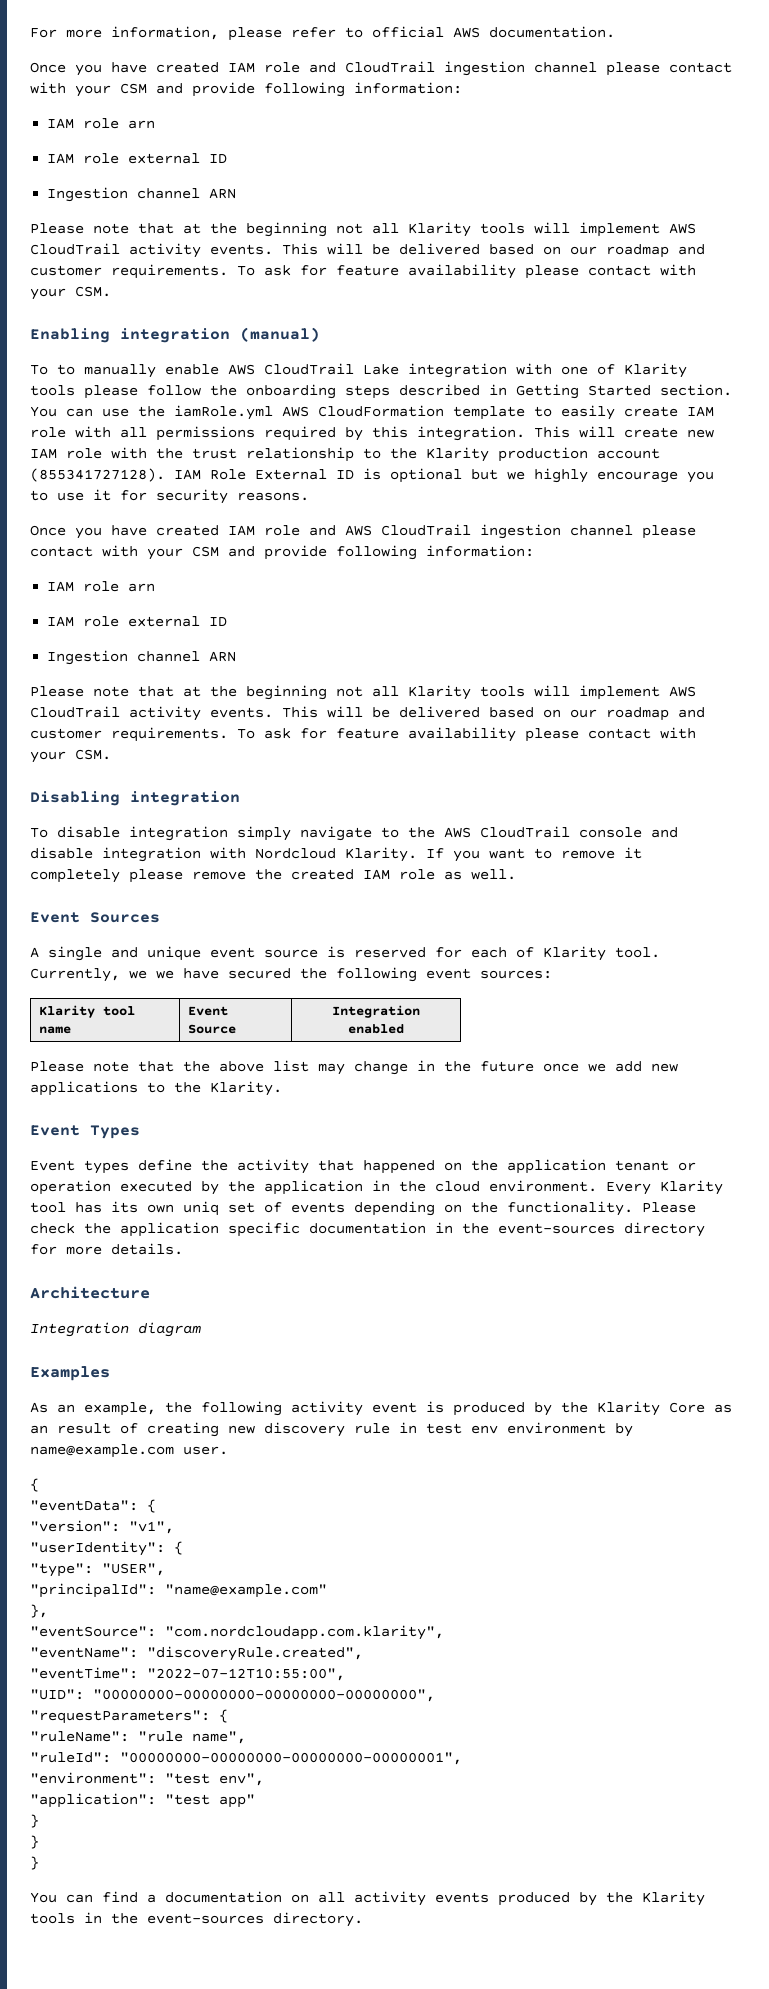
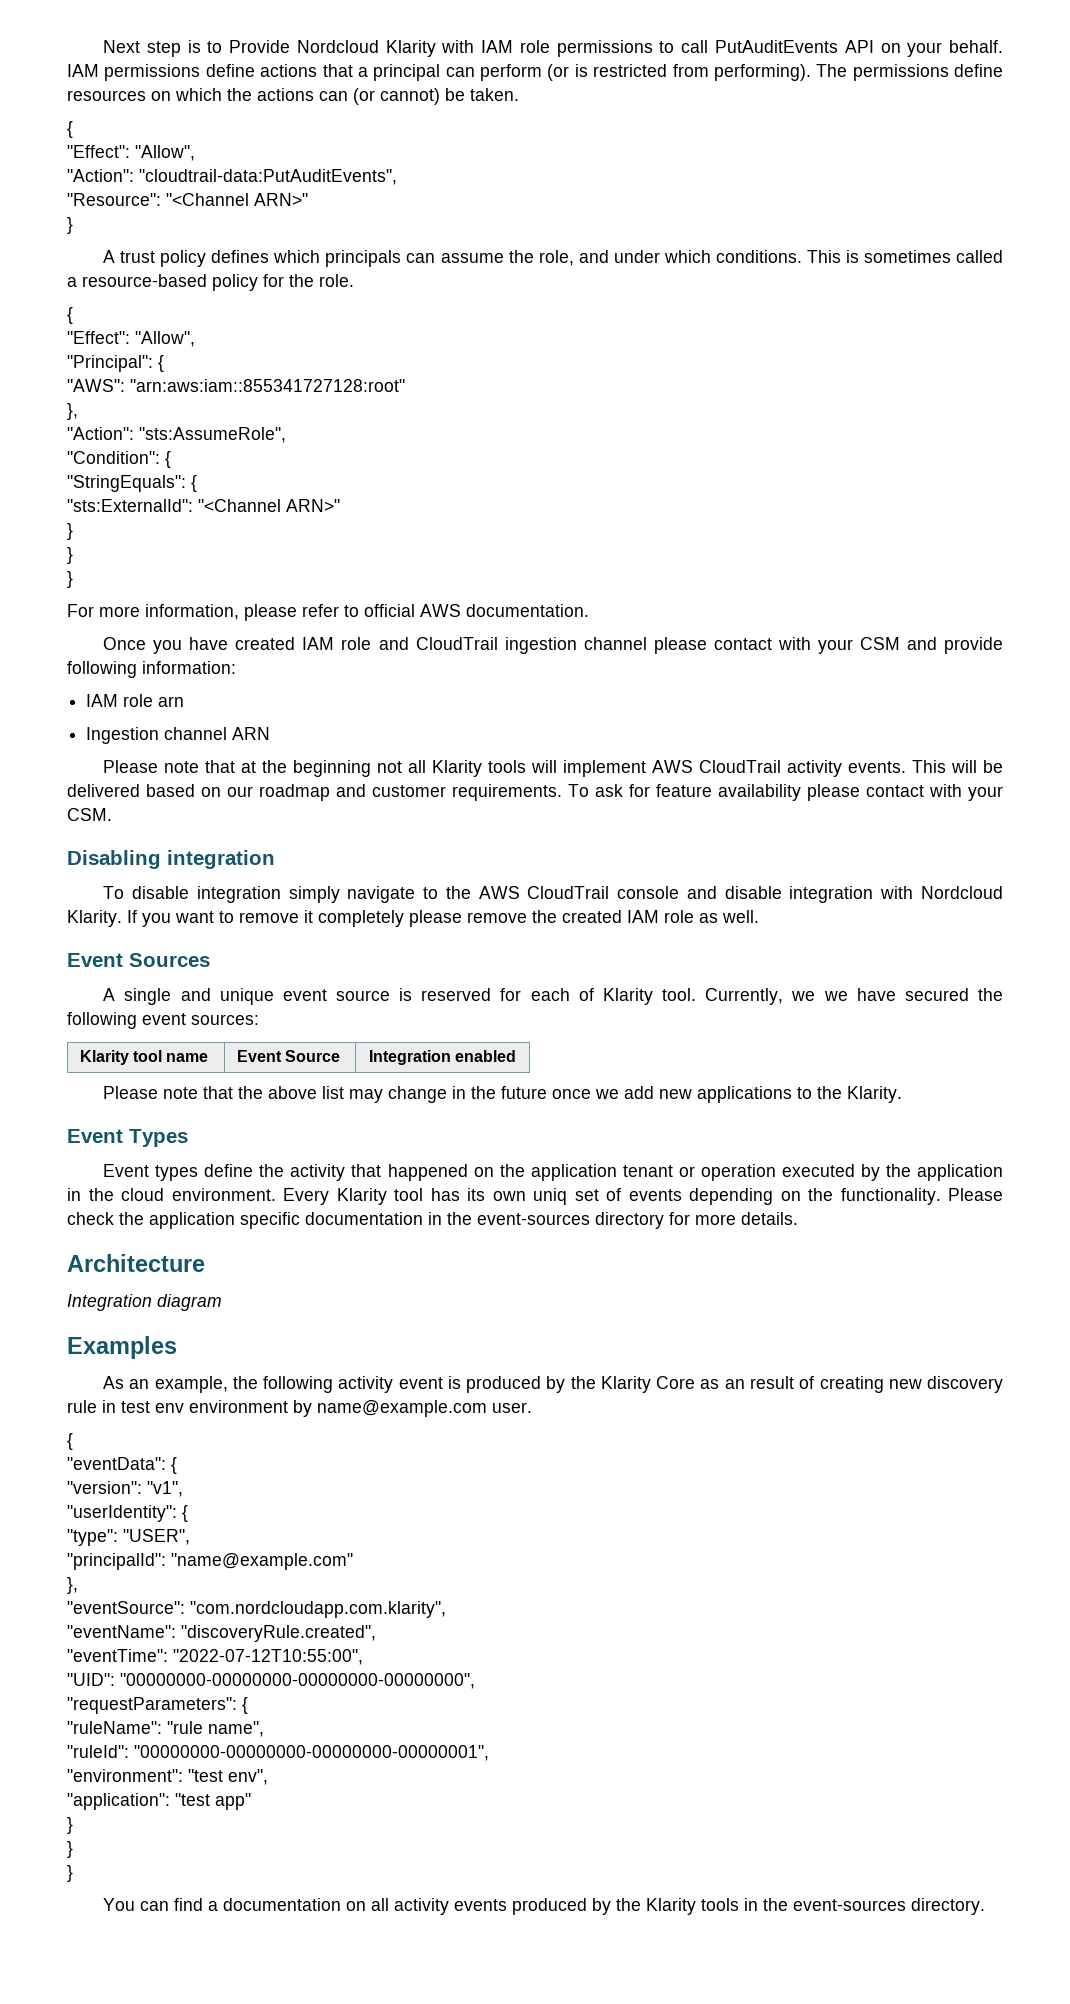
(30, 33) none -> [103,40,1003,57] [67,64,1003,81] [67,88,519,105] [67,121,73,138] [67,145,195,161] [67,169,397,185] [67,193,308,206] [67,217,73,234] [103,250,1004,267] [67,274,354,291] [67,307,73,324] [67,331,195,347] [67,355,164,372] [67,379,405,392] [67,403,78,420] [67,427,286,443] [67,451,171,468] [67,475,197,492] [67,499,340,512] [67,523,73,540] [67,547,73,564] [67,571,73,588] Next step is to Provide Nordcloud Klarity with IAM role permissions to call PutAuditEvents API on your behalf. IAM permissions define actions that a principal can perform (or is restricted from performing). The permissions define resources on which the actions can (or cannot) be taken. // { // "Effect": "Allow", // "Action": "cloudtrail-data:PutAuditEvents", // "Resource": "<Channel ARN>" // } // A trust policy defines which principals can assume the role, and under which conditions. This is sometimes called a resource-based policy for the role. // { // "Effect": "Allow", // "Principal": { // "AWS": "arn:aws:iam::855341727128:root" // }, // "Action": "sts:AssumeRole", // "Condition": { // "StringEquals": { // "sts:ExternalId": "<Channel ARN>" // } // } // } //
[47,153,228,164] [47,187,237,202] [30,222,696,237] [30,243,705,258] [30,264,696,279] [30,286,111,300] [30,327,320,343] [30,363,687,378] [30,384,732,399] [30,405,714,420] [30,426,714,441] [30,447,660,462] [30,468,714,483] [30,489,309,504] [30,524,696,539] [30,545,534,560] [47,581,156,592] [47,616,228,627] // IAM role external ID // Ingestion channel ARN // Please note that at the beginning not all Klarity tools will implement AWS CloudTrail activity events. This will be delivered based on our roadmap and customer requirements. To ask for feature availability please contact with your CSM. // Enabling integration (manual) // To to manually enable AWS CloudTrail Lake integration with one of Klarity tools please follow the onboarding steps described in Getting Started section. You can use the iamRole.yml AWS CloudFormation template to easily create IAM role with all permissions required by this integration. This will create new IAM role with the trust relationship to the Klarity production account (855341727128). IAM Role External ID is optional but we highly encourage you to use it for security reasons. // Once you have created IAM role and AWS CloudTrail ingestion channel please contact with your CSM and provide following information: // IAM role arn // IAM role external ID -> (185, 701) none

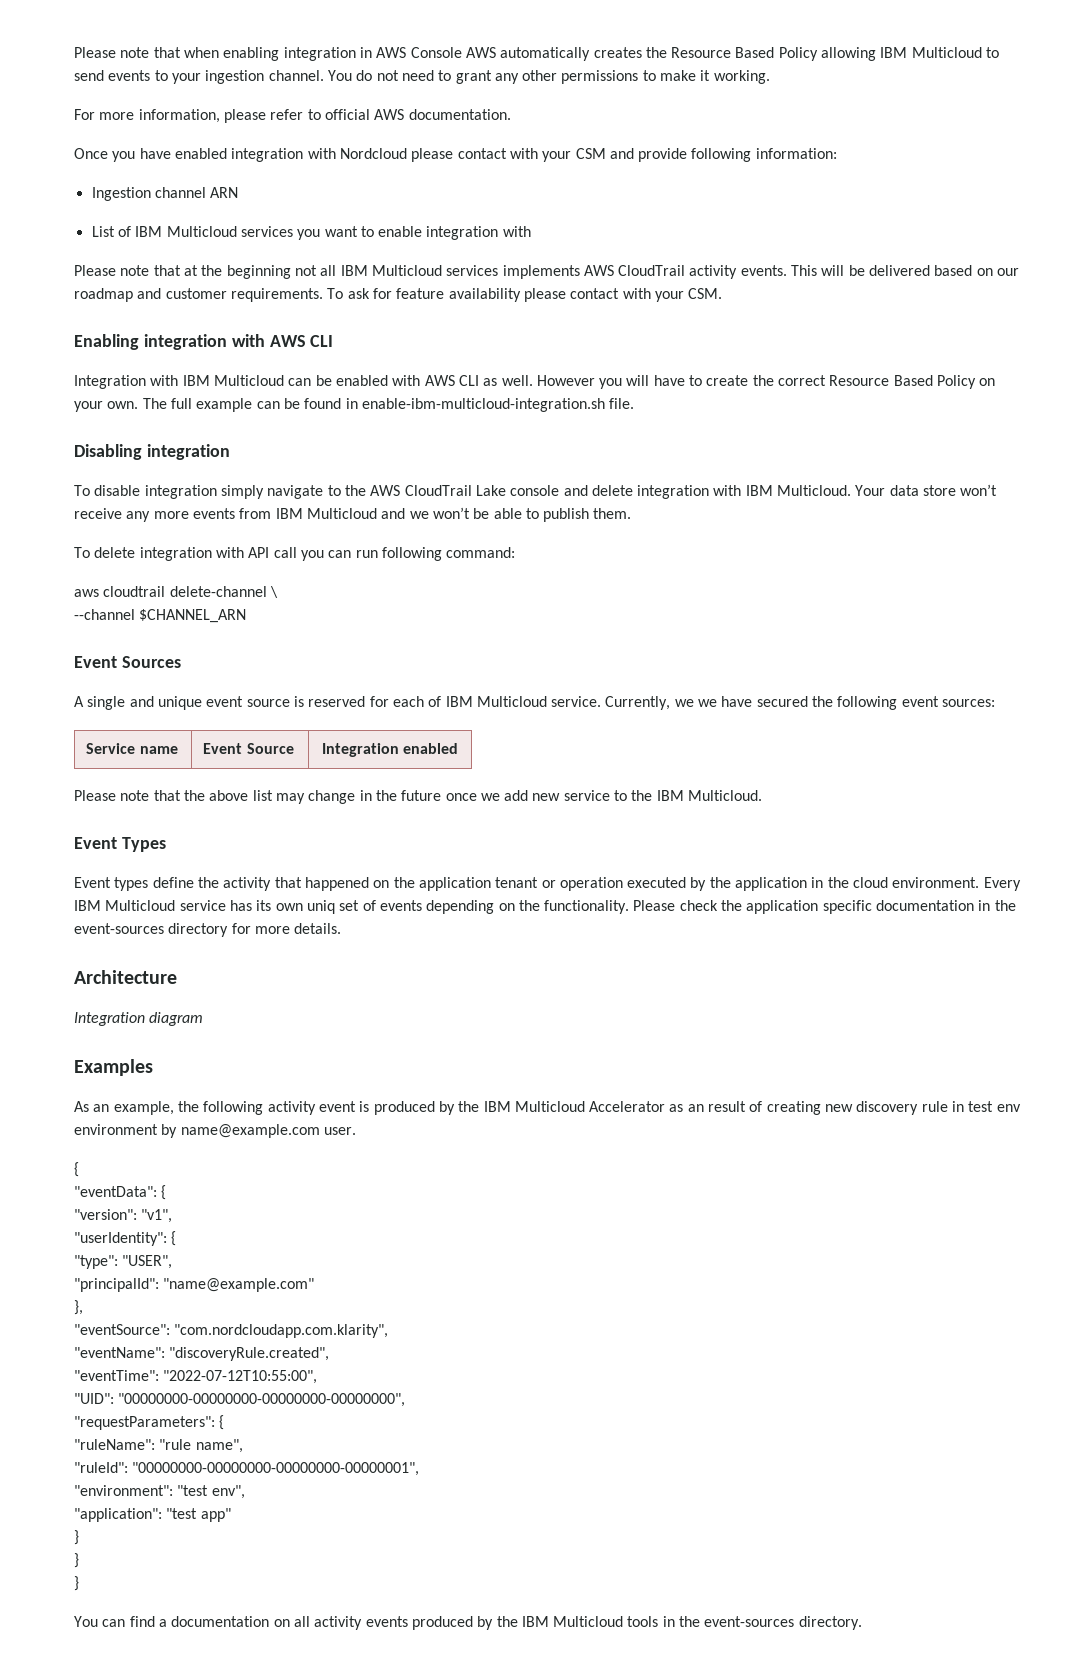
[103,40,1003,57] [67,64,1003,81] [67,88,519,105] [67,121,73,138] [67,145,195,161] [67,169,397,185] [67,193,308,206] [67,217,73,234] [103,250,1004,267] [67,274,354,291] [67,307,73,324] [67,331,195,347] [67,355,164,372] [67,379,405,392] [67,403,78,420] [67,427,286,443] [67,451,171,468] [67,475,197,492] [67,499,340,512] [67,523,73,540] [67,547,73,564] [67,571,73,588] Next step is to Provide Nordcloud Klarity with IAM role permissions to call PutAuditEvents API on your behalf. IAM permissions define actions that a principal can perform (or is restricted from performing). The permissions define resources on which the actions can (or cannot) be taken. // { // "Effect": "Allow", // "Action": "cloudtrail-data:PutAuditEvents", // "Resource": "<Channel ARN>" // } // A trust policy defines which principals can assume the role, and under which conditions. This is sometimes called a resource-based policy for the role. // { // "Effect": "Allow", // "Principal": { // "AWS": "arn:aws:iam::855341727128:root" // }, // "Action": "sts:AssumeRole", // "Condition": { // "StringEquals": { // "sts:ExternalId": "<Channel ARN>" // } // } // } -> [74,47,1000,61] [74,70,770,84] Please note that when enabling integration in AWS Console AWS automatically creates the Resource Based Policy allowing IBM Multicloud to send events to your ingestion channel. You do not need to grant any other permissions to make it working.
[235,637,647,654] created IAM role and CloudTrail ingestion channel -> [174,148,407,162] enabled integration with Nordcloud
[86,694,185,707] // IAM role arn -> (837, 153) none
(271, 733) none -> [91,226,531,240] // List of IBM Multicloud services you want to enable integration with
[432,760,647,777] Klarity tools will implement -> [340,265,580,279] IBM Multicloud services implements
(112, 814) none -> [74,334,334,350] [74,375,996,389] [74,398,635,412] // Enabling integration with AWS CLI // Integration with IBM Multicloud can be enabled with AWS CLI as well. However you will have to create the correct Resource Based Policy on your own. The full example can be found in enable-ibm-multicloud-integration.sh file.
(610, 892) none -> [475,485,506,496] Lake
[724,886,1003,903] [67,910,759,927] disable integration with Nordcloud Klarity. If you want to remove it completely please remove the created IAM role as well. -> [591,484,998,499] [74,507,632,522] [74,547,516,561] [74,586,278,598] [74,609,247,623] delete integration with IBM Multicloud. Your data store won’t receive any more events from IBM Multicloud and we won’t be able to publish them. // To delete integration with API call you can run following command: // aws cloudtrail delete-channel \ // --channel $CHANNEL_ARN
[602,988,697,1005] Klarity tool. -> [445,696,602,707] IBM Multicloud service.
[79,1050,162,1065] Klarity tool -> [86,743,136,754] Service
[697,1086,903,1103] applications to the Klarity. -> [563,790,763,801] service to the IBM Multicloud.
[336,1188,423,1205] Klarity tool -> [74,900,226,911] IBM Multicloud service
[600,1376,696,1393] Klarity Core -> [483,1101,666,1112] IBM Multicloud Accelerator
[646,1898,697,1915] Klarity -> [521,1616,624,1627] IBM Multicloud

